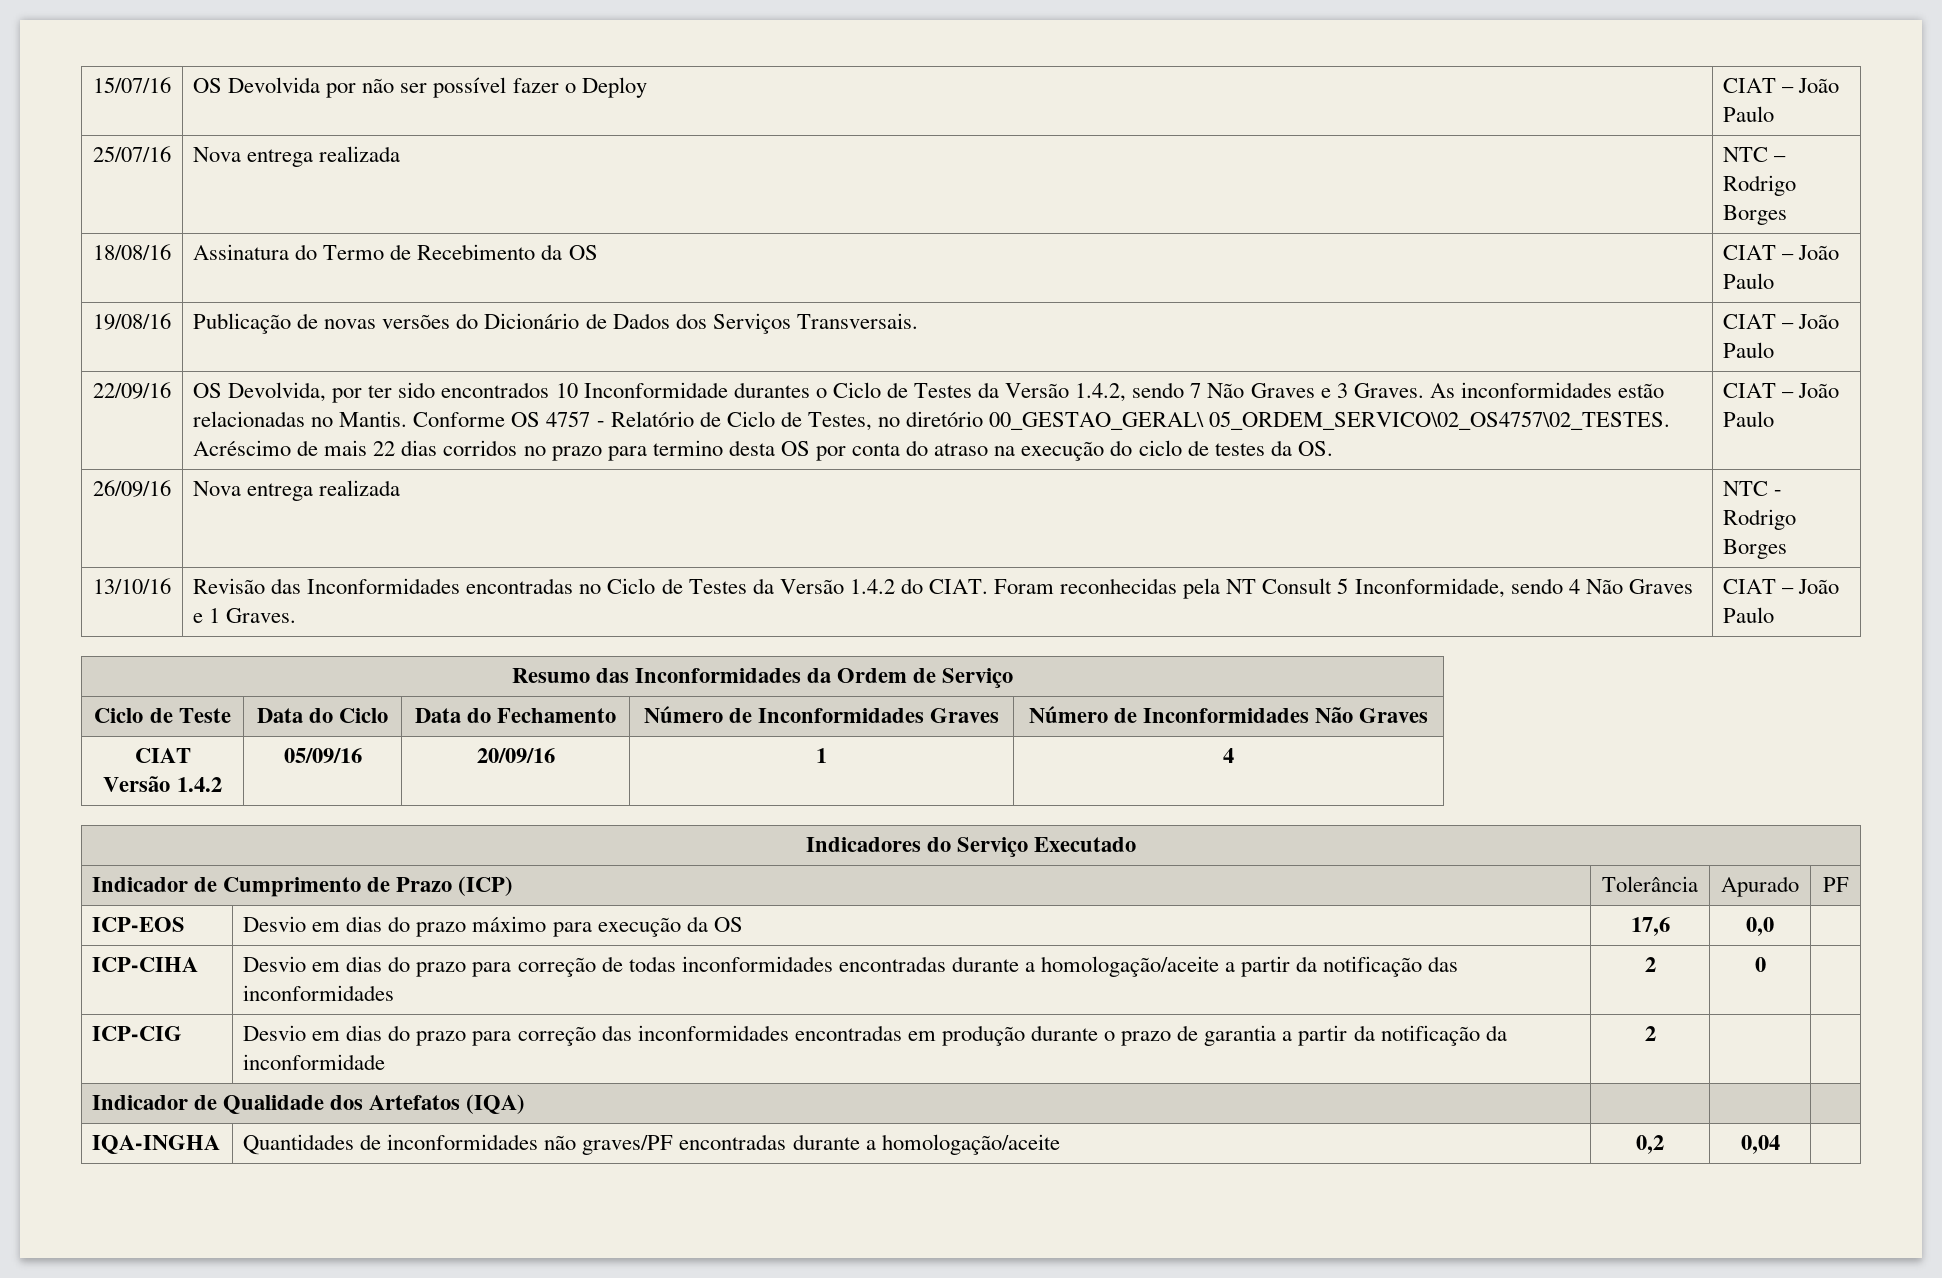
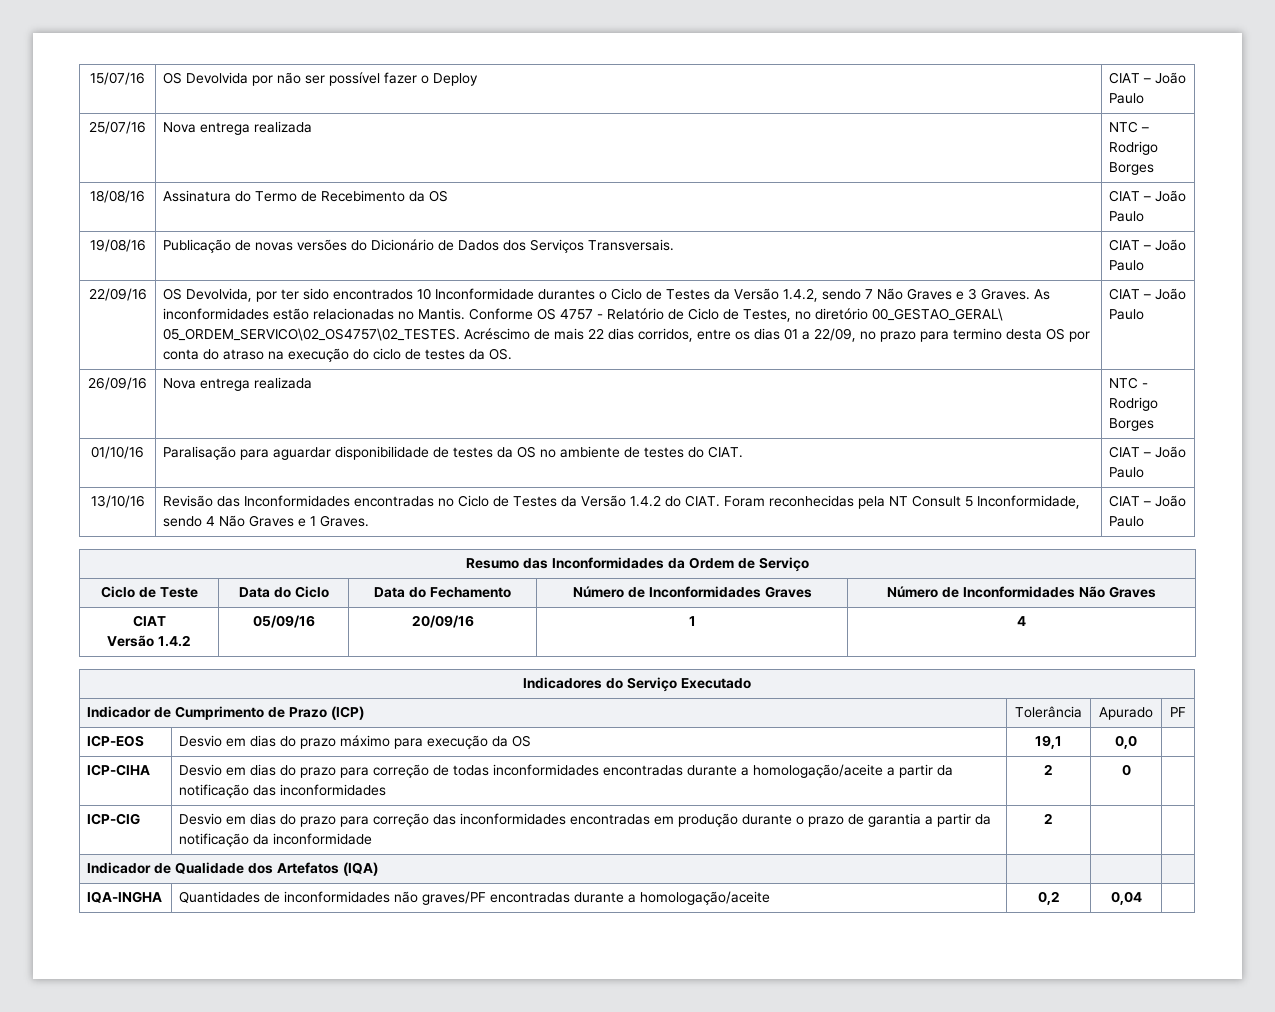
[443,440,518,456] corridos -> [638,328,857,342] corridos, entre os dias 01 a 22/09,
(1788, 549) none -> [91,446,144,459] [163,446,744,460] [1109,446,1187,458] [1109,467,1145,478] // 01/10/16 | Paralisação para aguardar disponibilidade de testes da OS no ambiente de testes do CIAT. | CIAT – João Paulo
[1630,917,1670,936] 17,6 -> [1035,735,1062,749] 19,1

